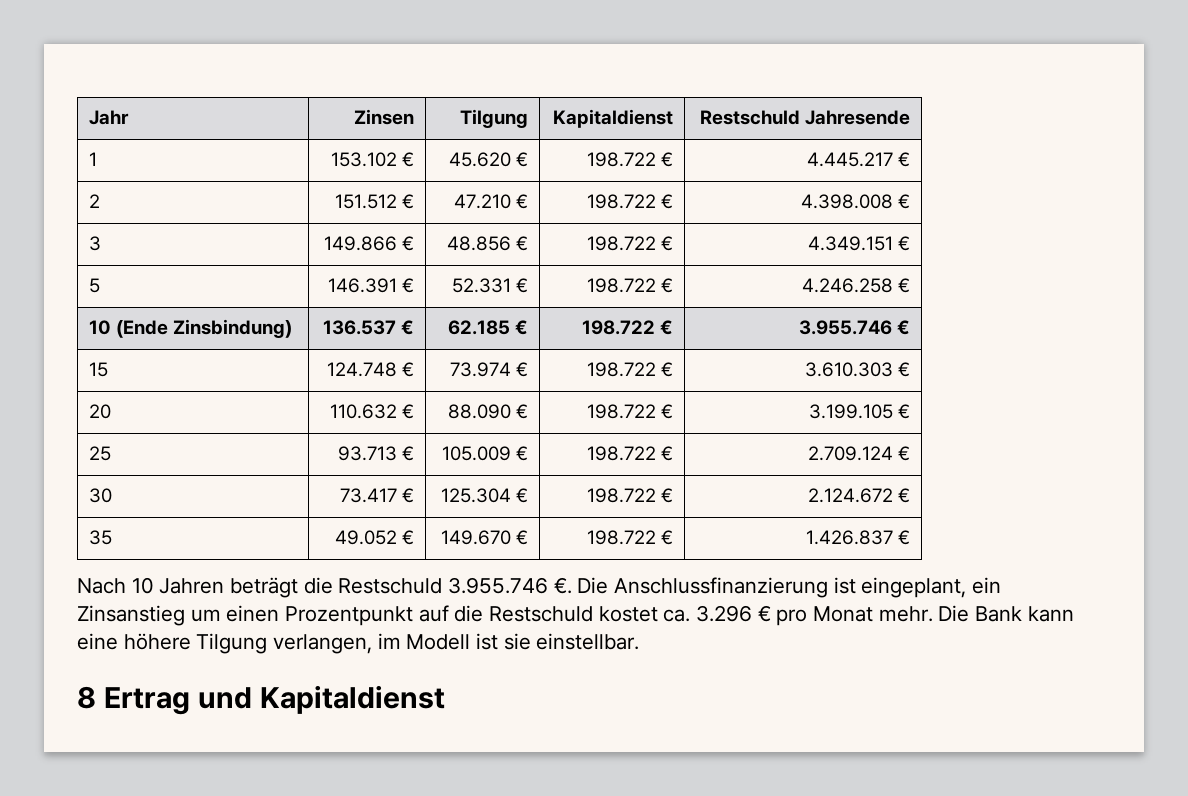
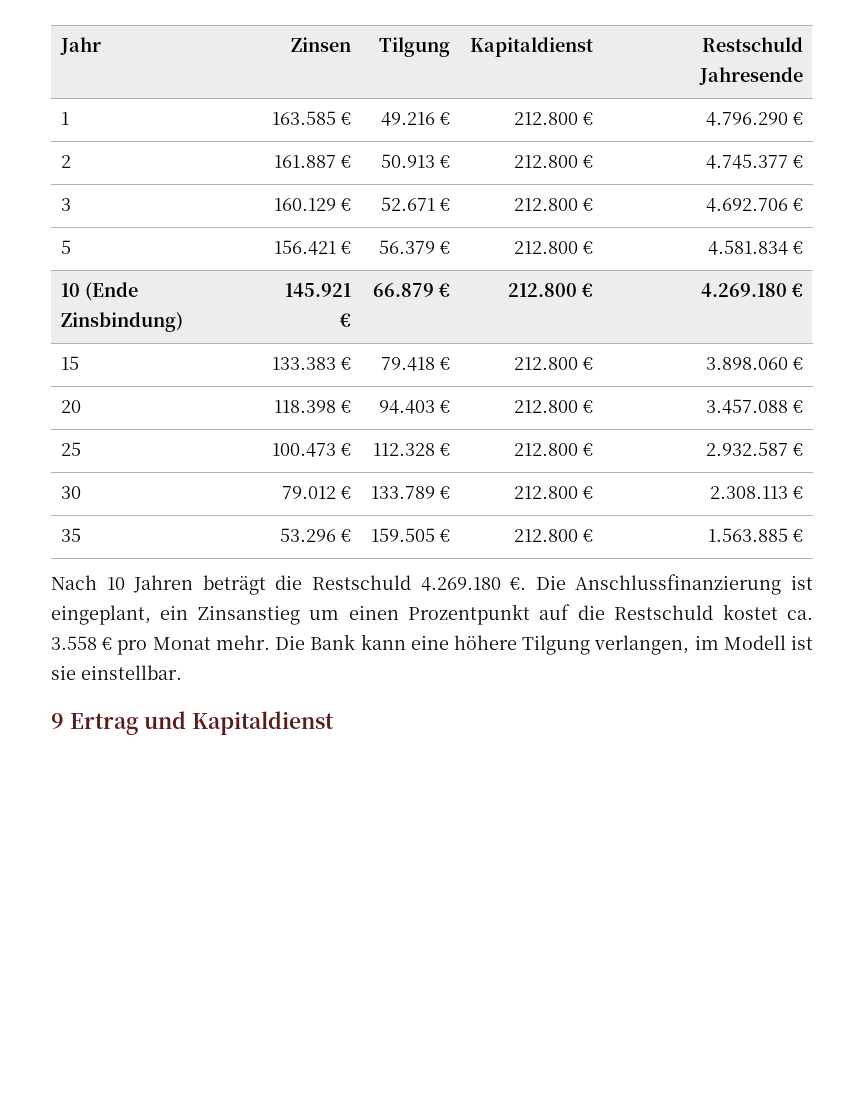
[330,152,414,167] [448,152,528,167] [586,152,673,167] [806,152,893,167] 153.102 € | 45.620 € | 198.722 € | 4.445.217 -> [272,111,352,125] [381,112,451,126] [514,112,594,125] [706,112,789,126] 163.585 € | 49.216 € | 212.800 € | 4.796.290
[334,194,414,209] [453,194,528,209] [586,194,673,209] [800,194,893,209] 151.512 € | 47.210 € | 198.722 € | 4.398.008 -> [274,155,352,168] [381,154,451,168] [514,155,594,168] [706,154,789,169] 161.887 € | 50.913 € | 212.800 € | 4.745.377
[323,236,414,251] [446,236,528,251] [586,236,673,251] [807,236,893,251] 149.866 € | 48.856 € | 198.722 € | 4.349.151 -> [274,198,352,211] [381,197,451,211] [514,198,594,211] [706,198,789,212] 160.129 € | 52.671 € | 212.800 € | 4.692.706
[327,278,414,293] [451,278,528,293] [586,278,673,293] [801,278,893,293] 146.391 € | 52.331 € | 198.722 € | 4.246.258 -> [274,240,352,255] [379,240,451,254] [514,241,594,254] [708,240,789,255] 156.421 € | 56.379 € | 212.800 € | 4.581.834
[322,320,414,335] [447,320,528,335] [581,320,673,335] [798,320,892,335] 136.537 € | 62.185 € | 198.722 € | 3.955.746 -> [285,283,352,297] [340,313,352,327] [373,283,451,297] [508,283,594,297] [701,283,788,297] 145.921 € | 66.879 € | 212.800 € | 4.269.180
[326,362,414,377] [449,362,528,377] [586,362,673,377] [804,362,893,377] 124.748 € | 73.974 € | 198.722 € | 3.610.303 -> [272,357,352,370] [381,357,451,371] [514,357,594,370] [706,357,789,370] 133.383 € | 79.418 € | 212.800 € | 3.898.060
[329,404,414,419] [447,404,528,419] [586,404,673,419] [808,404,893,419] 110.632 € | 88.090 € | 198.722 € | 3.199.105 -> [274,400,352,413] [379,400,451,414] [514,400,594,413] [706,399,789,414] 118.398 € | 94.403 € | 212.800 € | 3.457.088
[337,446,414,461] [441,446,528,461] [586,446,673,461] [807,446,893,461] 93.713 € | 105.009 € | 198.722 € | 2.709.124 -> [272,443,352,457] [373,443,451,456] [514,443,594,456] [706,442,789,456] 100.473 € | 112.328 € | 212.800 € | 2.932.587
[339,488,414,503] [440,488,528,503] [586,488,673,503] [807,488,893,503] 73.417 € | 125.304 € | 198.722 € | 2.124.672 -> [282,486,352,499] [371,486,451,499] [514,486,594,499] [710,486,789,499] 79.012 € | 133.789 € | 212.800 € | 2.308.113
[334,530,414,545] [440,530,528,545] [586,530,673,545] [805,530,893,545] 49.052 € | 149.670 € | 198.722 € | 1.426.837 -> [280,528,352,542] [371,528,451,542] [514,529,594,542] [708,528,789,542] 53.296 € | 159.505 € | 212.800 € | 1.563.885
[448,577,549,594] 3.955.746 -> [420,577,501,591] 4.269.180
[696,605,753,622] 3.296 -> [51,636,97,650] 3.558
[77,686,96,709] 8 -> [51,713,64,729] 9

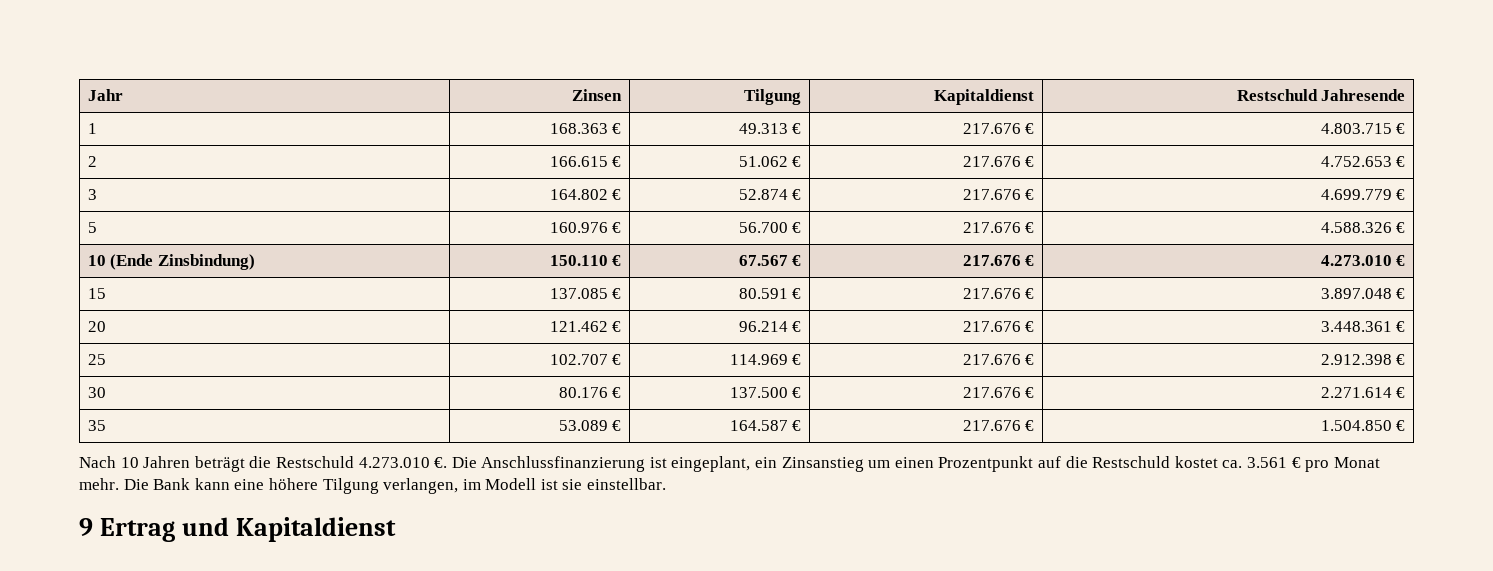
[272,111,352,125] [381,112,451,126] [514,112,594,125] [706,112,789,126] 163.585 € | 49.216 € | 212.800 € | 4.796.290 -> [549,123,622,134] [738,123,802,134] [962,123,1035,134] [1320,123,1392,134] 168.363 € | 49.313 € | 217.676 € | 4.803.715
[274,155,352,168] [381,154,451,168] [514,155,594,168] [706,154,789,169] 161.887 € | 50.913 € | 212.800 € | 4.745.377 -> [549,156,622,167] [738,156,802,167] [962,156,1035,167] [1320,156,1392,167] 166.615 € | 51.062 € | 217.676 € | 4.752.653
[274,198,352,211] [381,197,451,211] [514,198,594,211] [706,198,789,212] 160.129 € | 52.671 € | 212.800 € | 4.692.706 -> [549,189,622,200] [738,189,802,200] [962,189,1035,200] [1320,189,1392,200] 164.802 € | 52.874 € | 217.676 € | 4.699.779
[274,240,352,255] [379,240,451,254] [514,241,594,254] [708,240,789,255] 156.421 € | 56.379 € | 212.800 € | 4.581.834 -> [549,222,622,233] [738,222,802,233] [962,222,1035,233] [1320,222,1392,233] 160.976 € | 56.700 € | 217.676 € | 4.588.326
[285,283,352,297] [340,313,352,327] [373,283,451,297] [508,283,594,297] [701,283,788,297] 145.921 € | 66.879 € | 212.800 € | 4.269.180 -> [549,255,622,266] [738,255,802,266] [962,255,1035,266] [1320,255,1392,266] 150.110 € | 67.567 € | 217.676 € | 4.273.010
[272,357,352,370] [381,357,451,371] [514,357,594,370] [706,357,789,370] 133.383 € | 79.418 € | 212.800 € | 3.898.060 -> [549,288,622,299] [738,288,802,299] [962,288,1035,299] [1320,288,1392,299] 137.085 € | 80.591 € | 217.676 € | 3.897.048
[274,400,352,413] [379,400,451,414] [514,400,594,413] [706,399,789,414] 118.398 € | 94.403 € | 212.800 € | 3.457.088 -> [549,321,622,332] [738,321,802,332] [962,321,1035,332] [1320,321,1392,332] 121.462 € | 96.214 € | 217.676 € | 3.448.361
[272,443,352,457] [373,443,451,456] [514,443,594,456] [706,442,789,456] 100.473 € | 112.328 € | 212.800 € | 2.932.587 -> [549,354,622,365] [729,354,802,365] [962,354,1035,365] [1320,354,1392,365] 102.707 € | 114.969 € | 217.676 € | 2.912.398
[282,486,352,499] [371,486,451,499] [514,486,594,499] [710,486,789,499] 79.012 € | 133.789 € | 212.800 € | 2.308.113 -> [558,387,622,398] [729,387,802,398] [962,387,1035,398] [1320,387,1392,398] 80.176 € | 137.500 € | 217.676 € | 2.271.614
[280,528,352,542] [371,528,451,542] [514,529,594,542] [708,528,789,542] 53.296 € | 159.505 € | 212.800 € | 1.563.885 -> [558,420,622,431] [729,420,802,431] [962,420,1035,431] [1320,420,1392,431] 53.089 € | 164.587 € | 217.676 € | 1.504.850
[420,577,501,591] 4.269.180 -> [358,457,430,468] 4.273.010
[51,636,97,650] 3.558 -> [1246,457,1287,468] 3.561

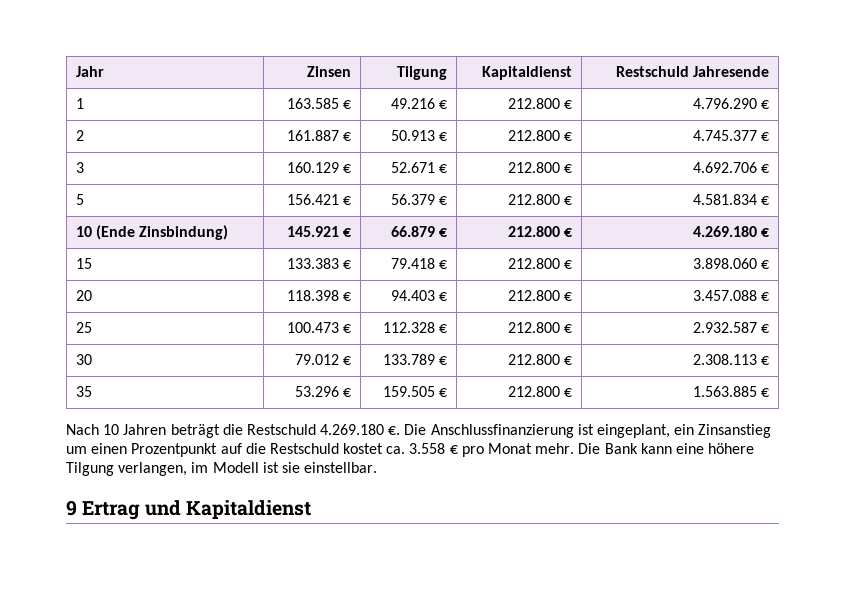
[549,123,622,134] [738,123,802,134] [962,123,1035,134] [1320,123,1392,134] 168.363 € | 49.313 € | 217.676 € | 4.803.715 -> [287,98,352,109] [391,98,448,109] [508,98,573,109] [693,98,758,109] 163.585 € | 49.216 € | 212.800 € | 4.796.290
[549,156,622,167] [738,156,802,167] [962,156,1035,167] [1320,156,1392,167] 166.615 € | 51.062 € | 217.676 € | 4.752.653 -> [287,130,352,141] [391,130,448,141] [508,130,573,141] [693,130,758,141] 161.887 € | 50.913 € | 212.800 € | 4.745.377
[549,189,622,200] [738,189,802,200] [962,189,1035,200] [1320,189,1392,200] 164.802 € | 52.874 € | 217.676 € | 4.699.779 -> [287,162,352,173] [391,162,448,173] [508,162,573,173] [693,162,758,173] 160.129 € | 52.671 € | 212.800 € | 4.692.706
[549,222,622,233] [738,222,802,233] [962,222,1035,233] [1320,222,1392,233] 160.976 € | 56.700 € | 217.676 € | 4.588.326 -> [287,194,352,205] [391,194,448,205] [508,194,573,205] [693,194,758,205] 156.421 € | 56.379 € | 212.800 € | 4.581.834
[549,255,622,266] [738,255,802,266] [962,255,1035,266] [1320,255,1392,266] 150.110 € | 67.567 € | 217.676 € | 4.273.010 -> [287,226,353,237] [391,226,449,237] [508,226,574,237] [693,226,758,237] 145.921 € | 66.879 € | 212.800 € | 4.269.180
[549,288,622,299] [738,288,802,299] [962,288,1035,299] [1320,288,1392,299] 137.085 € | 80.591 € | 217.676 € | 3.897.048 -> [287,258,352,269] [391,258,448,269] [508,258,573,269] [693,258,758,269] 133.383 € | 79.418 € | 212.800 € | 3.898.060
[549,321,622,332] [738,321,802,332] [962,321,1035,332] [1320,321,1392,332] 121.462 € | 96.214 € | 217.676 € | 3.448.361 -> [287,290,352,301] [391,290,448,301] [508,290,573,301] [693,290,758,301] 118.398 € | 94.403 € | 212.800 € | 3.457.088
[549,354,622,365] [729,354,802,365] [962,354,1035,365] [1320,354,1392,365] 102.707 € | 114.969 € | 217.676 € | 2.912.398 -> [287,322,352,333] [383,322,448,333] [508,322,573,333] [693,322,758,333] 100.473 € | 112.328 € | 212.800 € | 2.932.587
[558,387,622,398] [729,387,802,398] [962,387,1035,398] [1320,387,1392,398] 80.176 € | 137.500 € | 217.676 € | 2.271.614 -> [295,354,352,365] [383,354,448,365] [508,354,573,365] [693,354,758,365] 79.012 € | 133.789 € | 212.800 € | 2.308.113
[558,420,622,431] [729,420,802,431] [962,420,1035,431] [1320,420,1392,431] 53.089 € | 164.587 € | 217.676 € | 1.504.850 -> [295,386,352,397] [383,386,448,397] [508,386,573,397] [693,386,758,397] 53.296 € | 159.505 € | 212.800 € | 1.563.885
[358,457,430,468] 4.273.010 -> [320,424,385,435] 4.269.180
[1246,457,1287,468] 3.561 -> [409,443,446,454] 3.558

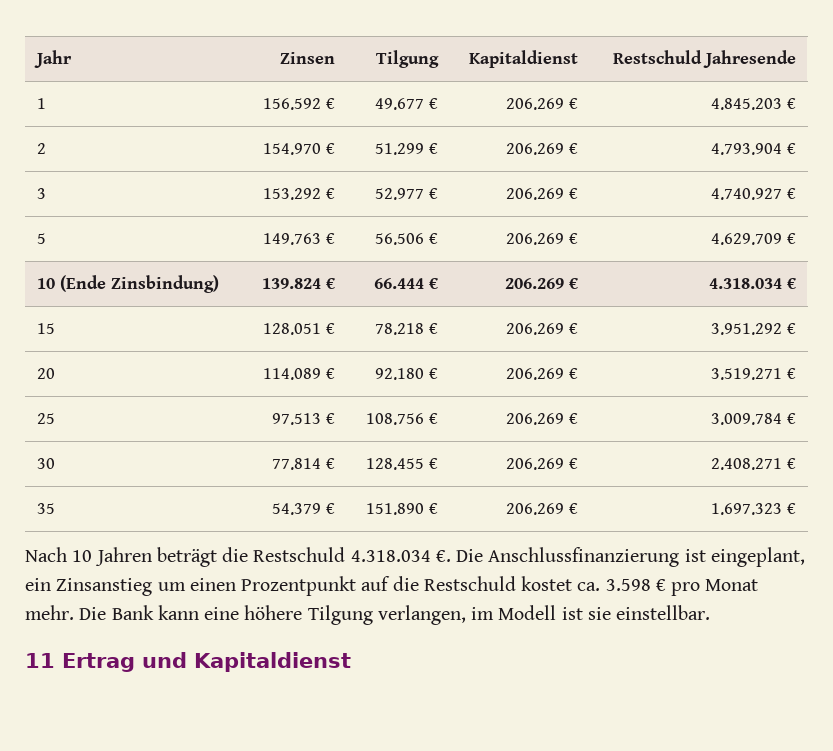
[287,98,352,109] [391,98,448,109] [508,98,573,109] [693,98,758,109] 163.585 € | 49.216 € | 212.800 € | 4.796.290 -> [262,98,335,110] [374,98,438,110] [505,98,578,110] [710,98,782,110] 156.592 € | 49.677 € | 206.269 € | 4.845.203
[287,130,352,141] [391,130,448,141] [508,130,573,141] [693,130,758,141] 161.887 € | 50.913 € | 212.800 € | 4.745.377 -> [262,143,335,155] [374,143,438,155] [505,143,578,155] [710,143,782,155] 154.970 € | 51.299 € | 206.269 € | 4.793.904
[287,162,352,173] [391,162,448,173] [508,162,573,173] [693,162,758,173] 160.129 € | 52.671 € | 212.800 € | 4.692.706 -> [262,188,335,200] [374,188,438,200] [505,188,578,200] [710,188,782,200] 153.292 € | 52.977 € | 206.269 € | 4.740.927
[287,194,352,205] [391,194,448,205] [508,194,573,205] [693,194,758,205] 156.421 € | 56.379 € | 212.800 € | 4.581.834 -> [262,233,335,245] [374,233,438,245] [505,233,578,245] [710,233,782,245] 149.763 € | 56.506 € | 206.269 € | 4.629.709
[287,226,353,237] [391,226,449,237] [508,226,574,237] [693,226,758,237] 145.921 € | 66.879 € | 212.800 € | 4.269.180 -> [261,278,335,289] [373,278,438,289] [504,278,578,289] [708,278,782,289] 139.824 € | 66.444 € | 206.269 € | 4.318.034
[287,258,352,269] [391,258,448,269] [508,258,573,269] [693,258,758,269] 133.383 € | 79.418 € | 212.800 € | 3.898.060 -> [262,323,335,335] [374,323,438,335] [505,323,578,335] [710,323,782,335] 128.051 € | 78.218 € | 206.269 € | 3.951.292
[287,290,352,301] [391,290,448,301] [508,290,573,301] [693,290,758,301] 118.398 € | 94.403 € | 212.800 € | 3.457.088 -> [262,368,335,380] [374,368,438,380] [505,368,578,380] [710,368,782,380] 114.089 € | 92.180 € | 206.269 € | 3.519.271
[287,322,352,333] [383,322,448,333] [508,322,573,333] [693,322,758,333] 100.473 € | 112.328 € | 212.800 € | 2.932.587 -> [271,413,335,425] [365,413,438,425] [505,413,578,425] [710,413,782,425] 97.513 € | 108.756 € | 206.269 € | 3.009.784
[295,354,352,365] [383,354,448,365] [508,354,573,365] [693,354,758,365] 79.012 € | 133.789 € | 212.800 € | 2.308.113 -> [271,458,335,470] [365,458,438,470] [505,458,578,470] [710,458,782,470] 77.814 € | 128.455 € | 206.269 € | 2.408.271
[295,386,352,397] [383,386,448,397] [508,386,573,397] [693,386,758,397] 53.296 € | 159.505 € | 212.800 € | 1.563.885 -> [271,503,335,515] [365,503,438,515] [505,503,578,515] [710,503,782,515] 54.379 € | 151.890 € | 206.269 € | 1.697.323
[320,424,385,435] 4.269.180 -> [350,550,431,562] 4.318.034
[409,443,446,454] 3.558 -> [605,579,651,591] 3.598
[66,500,77,516] 9 -> [25,653,55,668] 11

